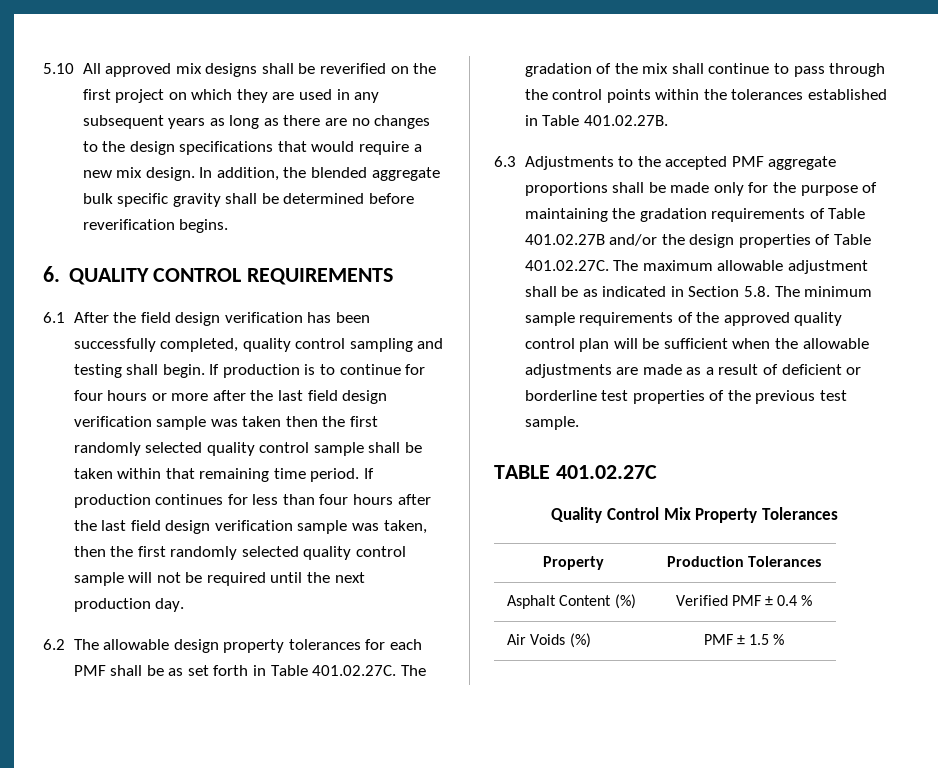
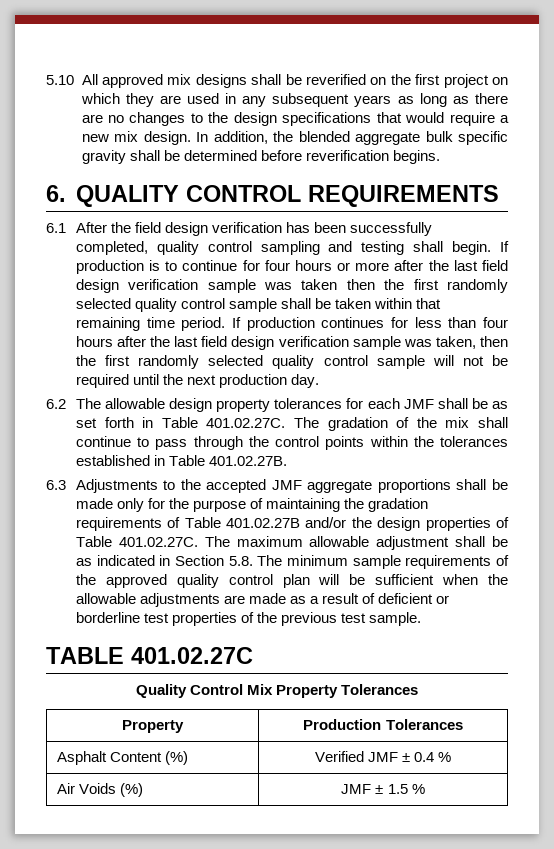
[73,665,106,676] PMF -> [403,399,434,409] JMF
[731,156,764,167] PMF -> [271,480,302,490] JMF
[731,595,761,606] PMF -> [367,752,398,762] JMF
[703,634,733,645] PMF -> [341,784,372,794] JMF

